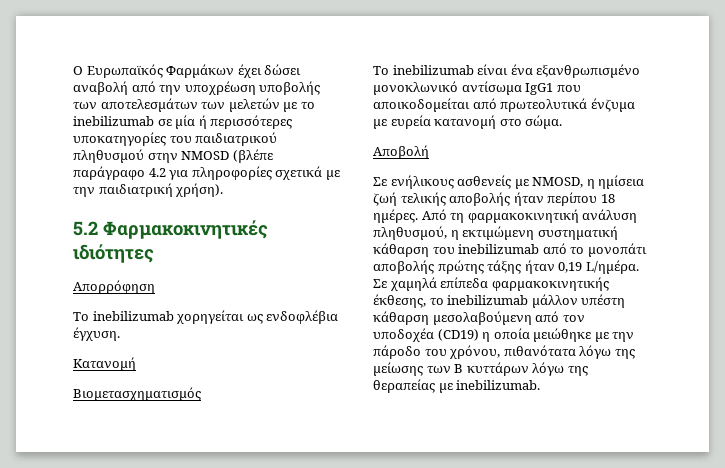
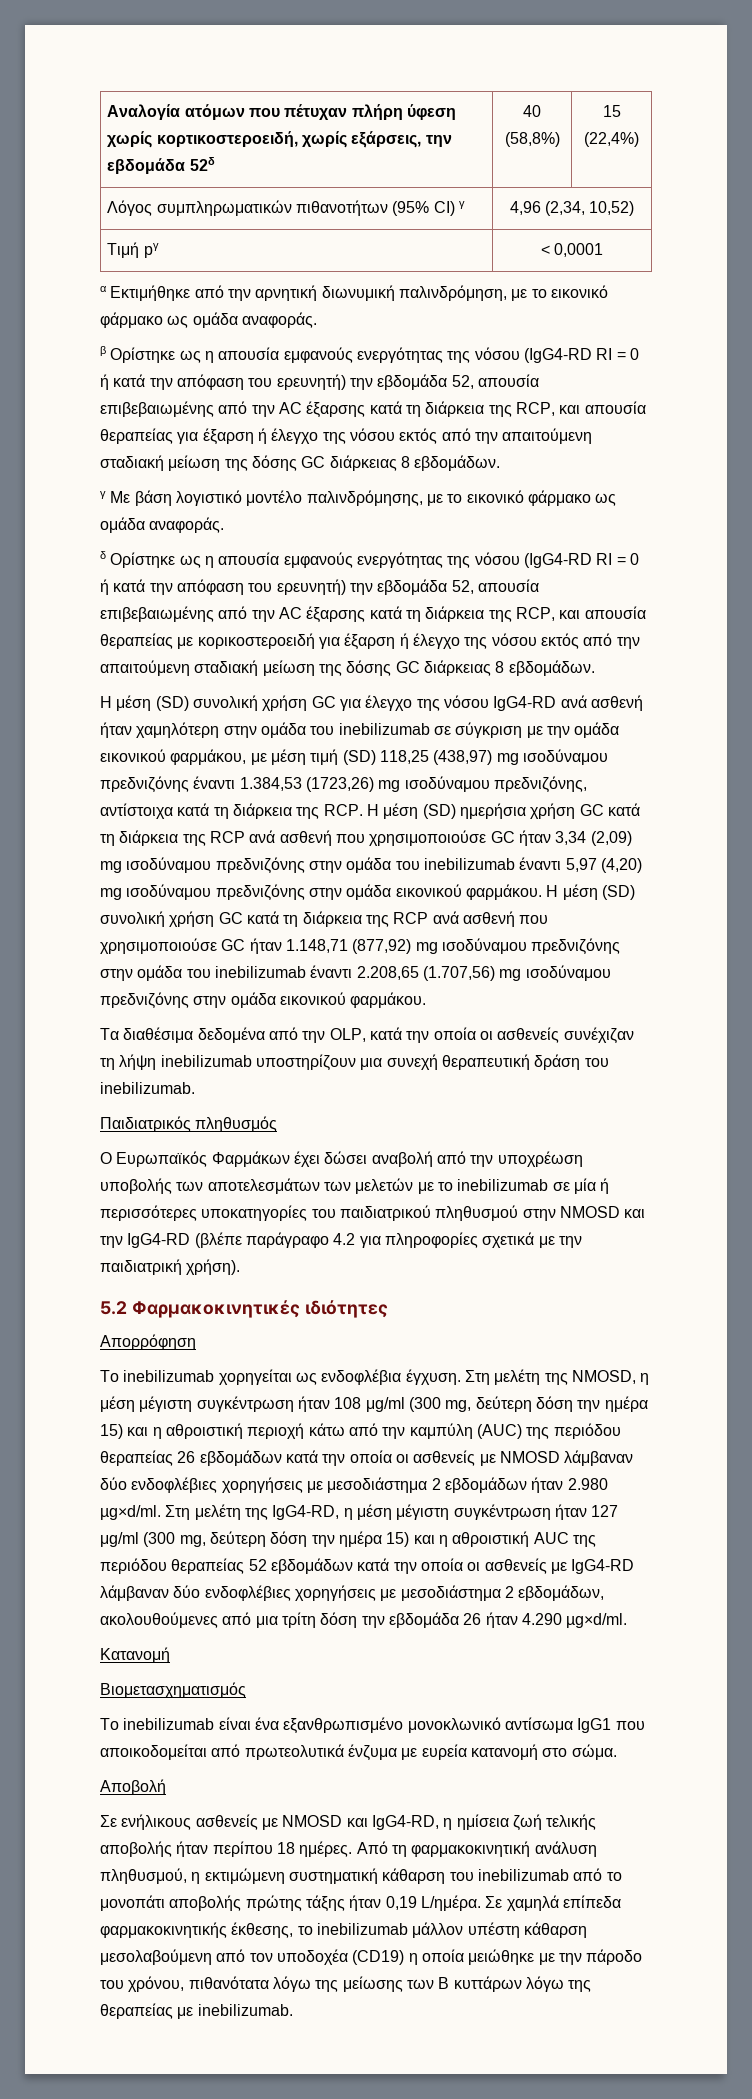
(73, 70) none -> [107,104,457,120] [107,131,452,148] [107,157,215,174] [523,105,541,117] [504,132,560,147] [602,105,621,117] [584,132,639,147] [107,200,466,216] [509,201,635,216] [107,242,159,258] [540,243,604,257] [100,285,608,301] [100,312,317,328] [100,346,639,363] [100,374,539,390] [100,401,646,418] [100,428,593,445] [100,455,501,471] [100,490,617,506] [100,517,225,533] [100,551,639,568] [100,579,539,595] [100,606,646,623] [100,633,640,650] [100,660,595,676] [100,695,643,711] [100,722,620,738] [100,749,608,765] [100,776,587,793] [100,803,640,819] [100,830,632,846] [100,857,642,874] [100,884,635,901] [100,911,549,927] [100,938,621,955] [100,965,611,981] [100,992,427,1009] [100,1027,634,1044] [100,1054,609,1071] [100,1082,195,1094] [100,1116,278,1132] Αναλογία ατόμων που πέτυχαν πλήρη ύφεση χωρίς κορτικοστεροειδή, χωρίς εξάρσεις, την εβδομάδα 52δ | 40 (58,8%) | 15 (22,4%) // Λόγος συμπληρωματικών πιθανοτήτων (95% CI) γ | 4,96 (2,34, 10,52) // Τιμή pγ | < 0,0001 // α Εκτιμήθηκε από την αρνητική διωνυμική παλινδρόμηση, με το εικονικό φάρμακο ως ομάδα αναφοράς. // β Ορίστηκε ως η απουσία εμφανούς ενεργότητας της νόσου (IgG4-RD RI = 0 ή κατά την απόφαση του ερευνητή) την εβδομάδα 52, απουσία επιβεβαιωμένης από την AC έξαρσης κατά τη διάρκεια της RCP, και απουσία θεραπείας για έξαρση ή έλεγχο της νόσου εκτός από την απαιτούμενη σταδιακή μείωση της δόσης GC διάρκειας 8 εβδομάδων. // γ Με βάση λογιστικό μοντέλο παλινδρόμησης, με το εικονικό φάρμακο ως ομάδα αναφοράς. // δ Ορίστηκε ως η απουσία εμφανούς ενεργότητας της νόσου (IgG4-RD RI = 0 ή κατά την απόφαση του ερευνητή) την εβδομάδα 52, απουσία επιβεβαιωμένης από την AC έξαρσης κατά τη διάρκεια της RCP, και απουσία θεραπείας με κορικοστεροειδή για έξαρση ή έλεγχο της νόσου εκτός από την απαιτούμενη σταδιακή μείωση της δόσης GC διάρκειας 8 εβδομάδων. // Η μέση (SD) συνολική χρήση GC για έλεγχο της νόσου IgG4-RD ανά ασθενή ήταν χαμηλότερη στην ομάδα του inebilizumab σε σύγκριση με την ομάδα εικονικού φαρμάκου, με μέση τιμή (SD) 118,25 (438,97) mg ισοδύναμου πρεδνιζόνης έναντι 1.384,53 (1723,26) mg ισοδύναμου πρεδνιζόνης, αντίστοιχα κατά τη διάρκεια της RCP. Η μέση (SD) ημερήσια χρήση GC κατά τη διάρκεια της RCP ανά ασθενή που χρησιμοποιούσε GC ήταν 3,34 (2,09) mg ισοδύναμου πρεδνιζόνης στην ομάδα του inebilizumab έναντι 5,97 (4,20) mg ισοδύναμου πρεδνιζόνης στην ομάδα εικονικού φαρμάκου. Η μέση (SD) συνολική χρήση GC κατά τη διάρκεια της RCP ανά ασθενή που χρησιμοποιούσε GC ήταν 1.148,71 (877,92) mg ισοδύναμου πρεδνιζόνης στην ομάδα του inebilizumab έναντι 2.208,65 (1.707,56) mg ισοδύναμου πρεδνιζόνης στην ομάδα εικονικού φαρμάκου. // Τα διαθέσιμα δεδομένα από την OLP, κατά την οποία οι ασθενείς συνέχιζαν τη λήψη inebilizumab υποστηρίζουν μια συνεχή θεραπευτική δράση του inebilizumab. // Παιδιατρικός πληθυσμός //
(230, 155) none -> [624,1209,646,1218] [100,1233,191,1248] και την IgG4-RD
(120, 334) none -> [464,1369,650,1385] [100,1396,648,1412] [100,1423,621,1439] [100,1450,634,1466] [100,1477,608,1493] [100,1504,619,1520] [100,1531,596,1547] [100,1558,635,1574] [100,1585,605,1601] [100,1612,628,1628] Στη μελέτη της NMOSD, η μέση μέγιστη συγκέντρωση ήταν 108 μg/ml (300 mg, δεύτερη δόση την ημέρα 15) και η αθροιστική περιοχή κάτω από την καμπύλη (AUC) της περιόδου θεραπείας 26 εβδομάδων κατά την οποία οι ασθενείς με NMOSD λάμβαναν δύο ενδοφλέβιες χορηγήσεις με μεσοδιάστημα 2 εβδομάδων ήταν 2.980 µg×d/ml. Στη μελέτη της IgG4-RD, η μέση μέγιστη συγκέντρωση ήταν 127 μg/ml (300 mg, δεύτερη δόση την ημέρα 15) και η αθροιστική AUC της περιόδου θεραπείας 52 εβδομάδων κατά την οποία οι ασθενείς με IgG4-RD λάμβαναν δύο ενδοφλέβιες χορηγήσεις με μεσοδιάστημα 2 εβδομάδων, ακολουθούμενες από μια τρίτη δόση την εβδομάδα 26 ήταν 4.290 µg×d/ml.
[532,177,584,188] NMOSD, -> [282,1815,439,1830] NMOSD και IgG4-RD,

